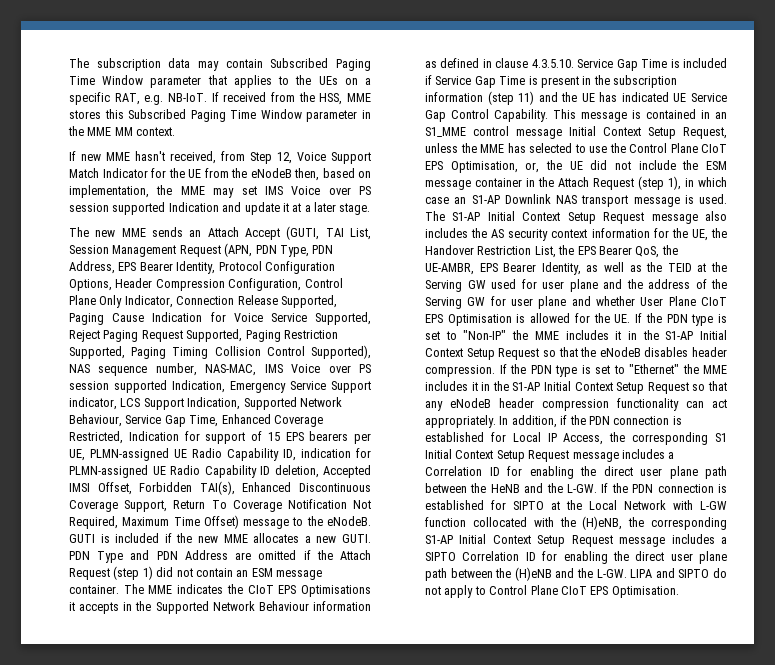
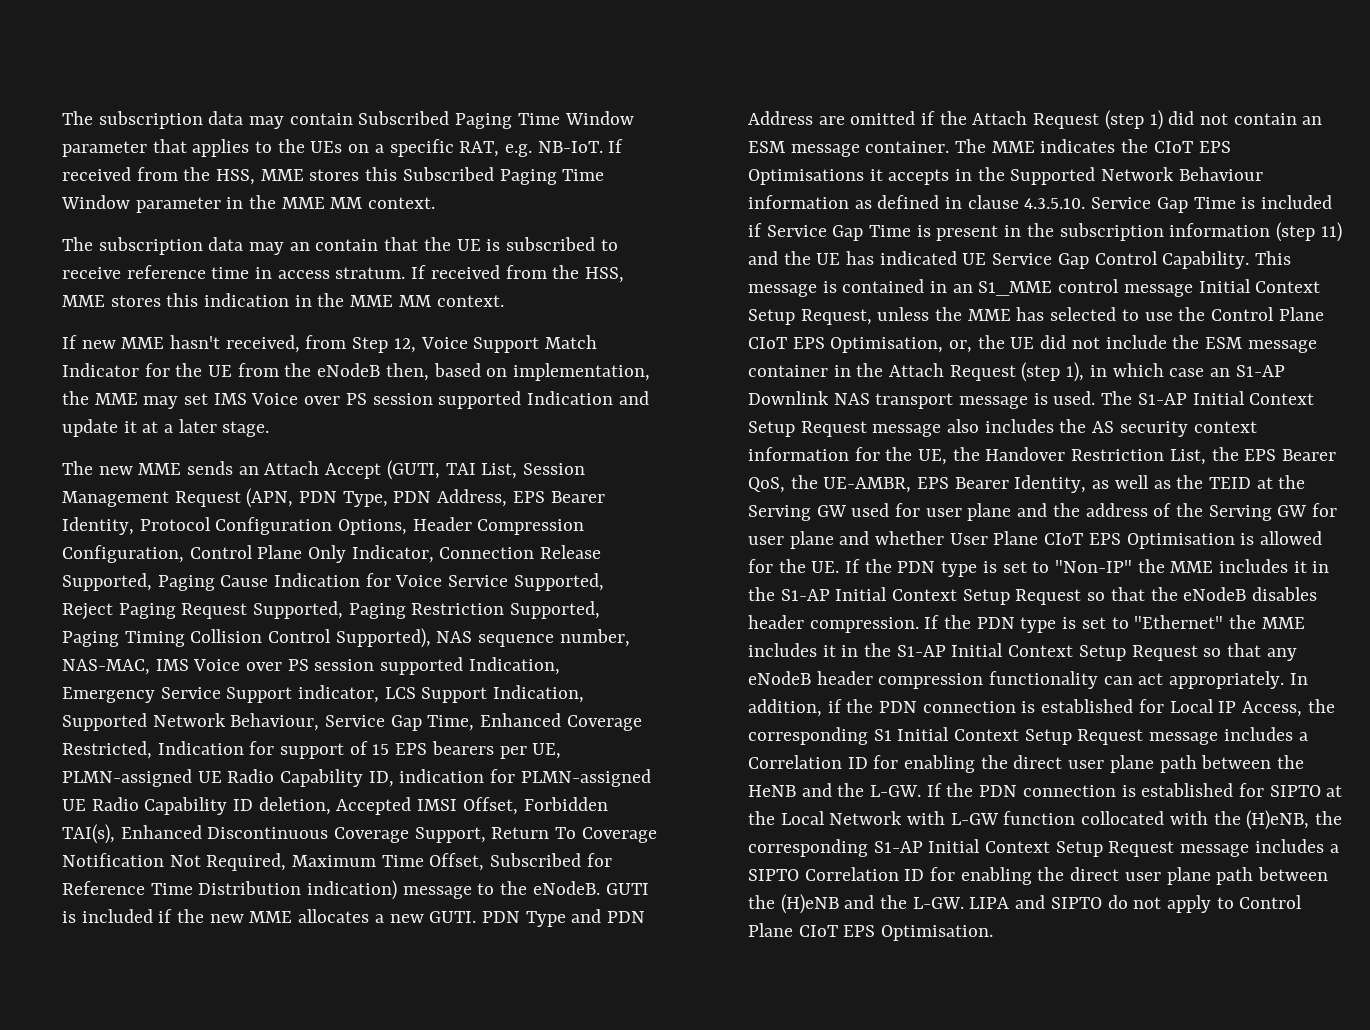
(176, 131) none -> [62,237,618,255] [62,265,624,283] [62,293,504,307] // The subscription data may an contain that the UE is subscribed to receive reference time in access stratum. If received from the HSS, MME stores this indication in the MME MM context.
[203,515,239,529] Offset) -> [429,853,612,871] [62,880,398,900] Offset, Subscribed for Reference Time Distribution indication)

